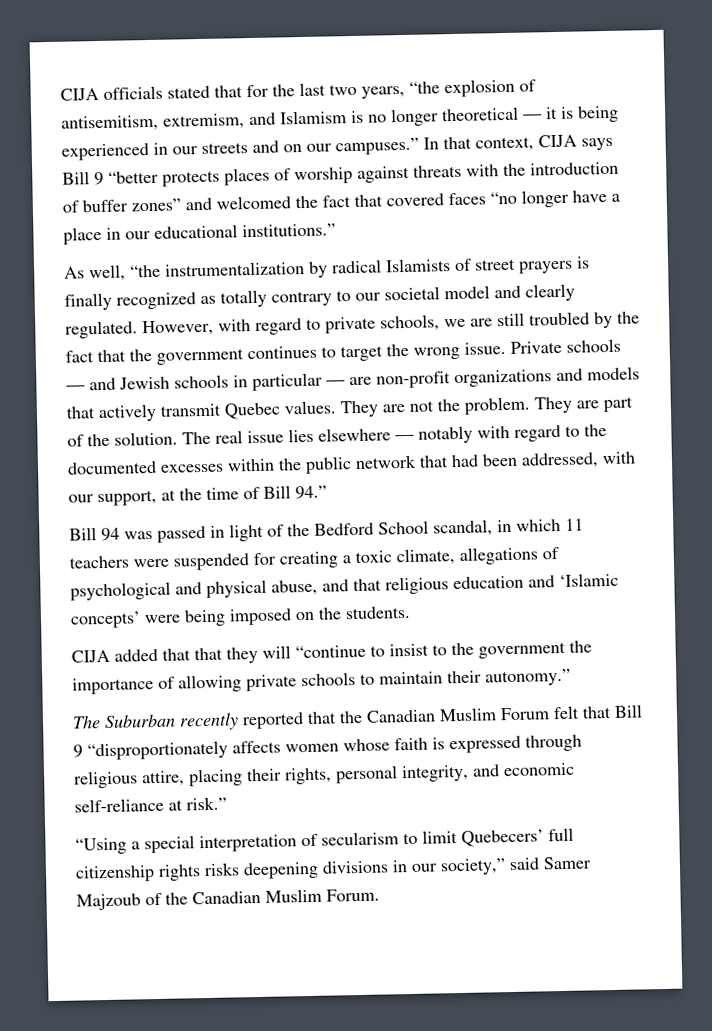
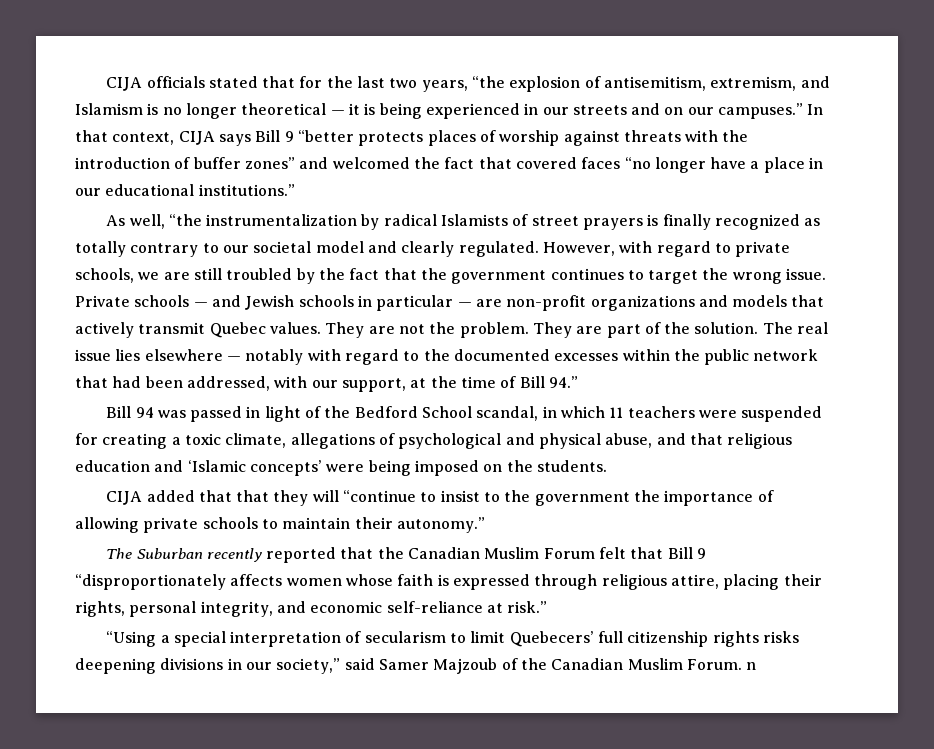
(380, 895) none -> [746,662,757,670] n

